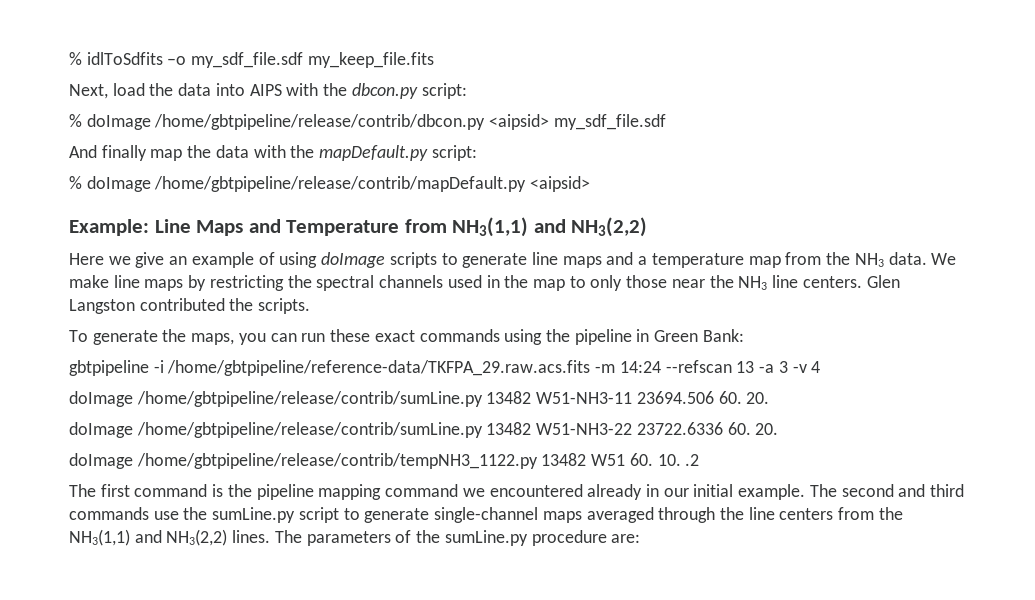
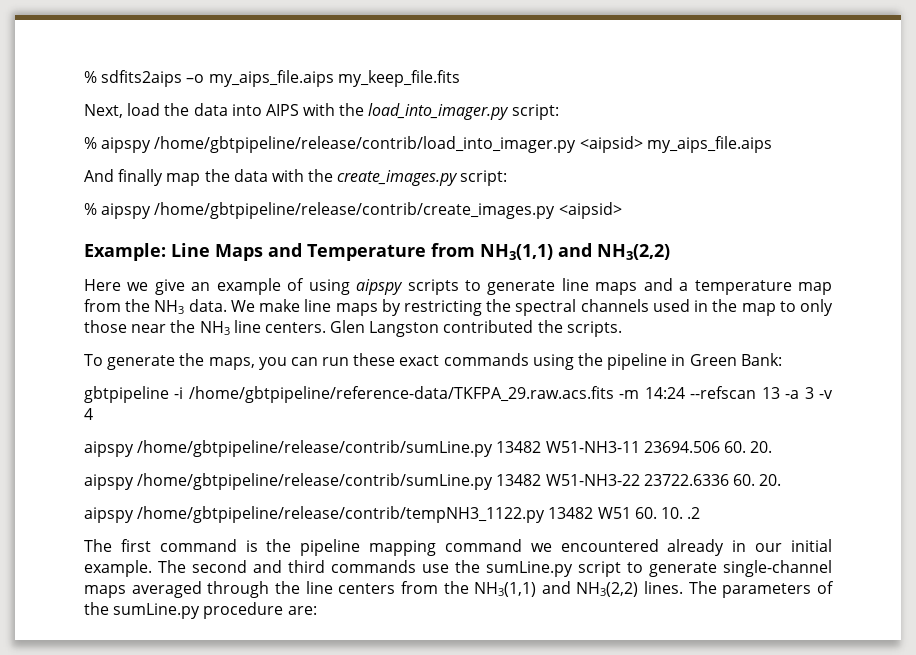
[69,52,304,68] % idlToSdfits –o my_sdf_file.sdf -> [84,70,334,87] % sdfits2aips –o my_aips_file.aips
[351,83,467,99] [69,114,666,130] dbcon.py script: // % doImage /home/gbtpipeline/release/contrib/dbcon.py <aipsid> my_sdf_file.sdf -> [368,103,559,120] [84,136,772,153] load_into_imager.py script: // % aipspy /home/gbtpipeline/release/contrib/load_into_imager.py <aipsid> my_aips_file.aips
[319,145,477,161] [69,176,527,192] mapDefault.py script: // % doImage /home/gbtpipeline/release/contrib/mapDefault.py -> [337,170,508,186] [84,202,556,219] create_images.py script: // % aipspy /home/gbtpipeline/release/contrib/create_images.py
[321,252,386,268] doImage -> [356,279,404,295] aipspy
[69,391,133,407] doImage -> [84,441,134,457] aipspy
[69,422,133,438] doImage -> [84,474,134,490] aipspy
[69,453,133,469] doImage -> [84,507,134,523] aipspy

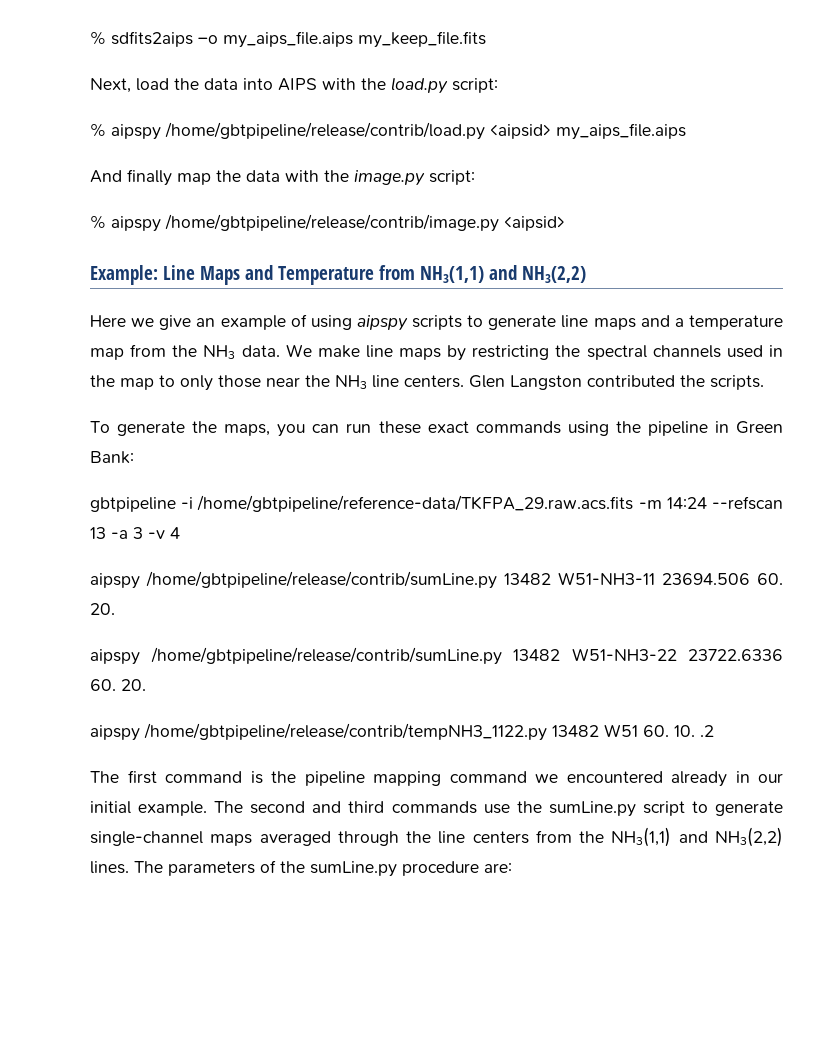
[368,103,559,120] [84,136,577,153] load_into_imager.py script: // % aipspy /home/gbtpipeline/release/contrib/load_into_imager.py -> [391,77,498,94] [90,122,485,140] load.py script: // % aipspy /home/gbtpipeline/release/contrib/load.py
[337,170,508,186] [84,202,556,219] create_images.py script: // % aipspy /home/gbtpipeline/release/contrib/create_images.py -> [354,170,475,186] [90,214,499,232] image.py script: // % aipspy /home/gbtpipeline/release/contrib/image.py

